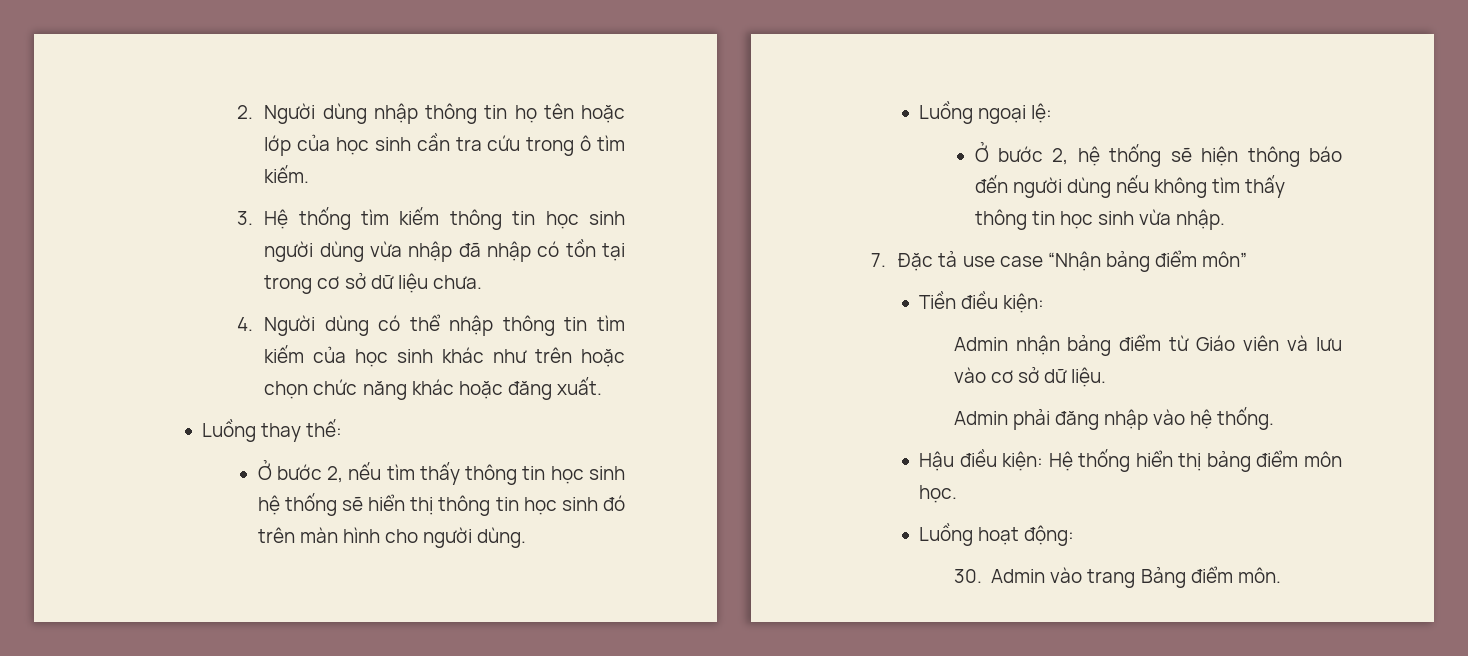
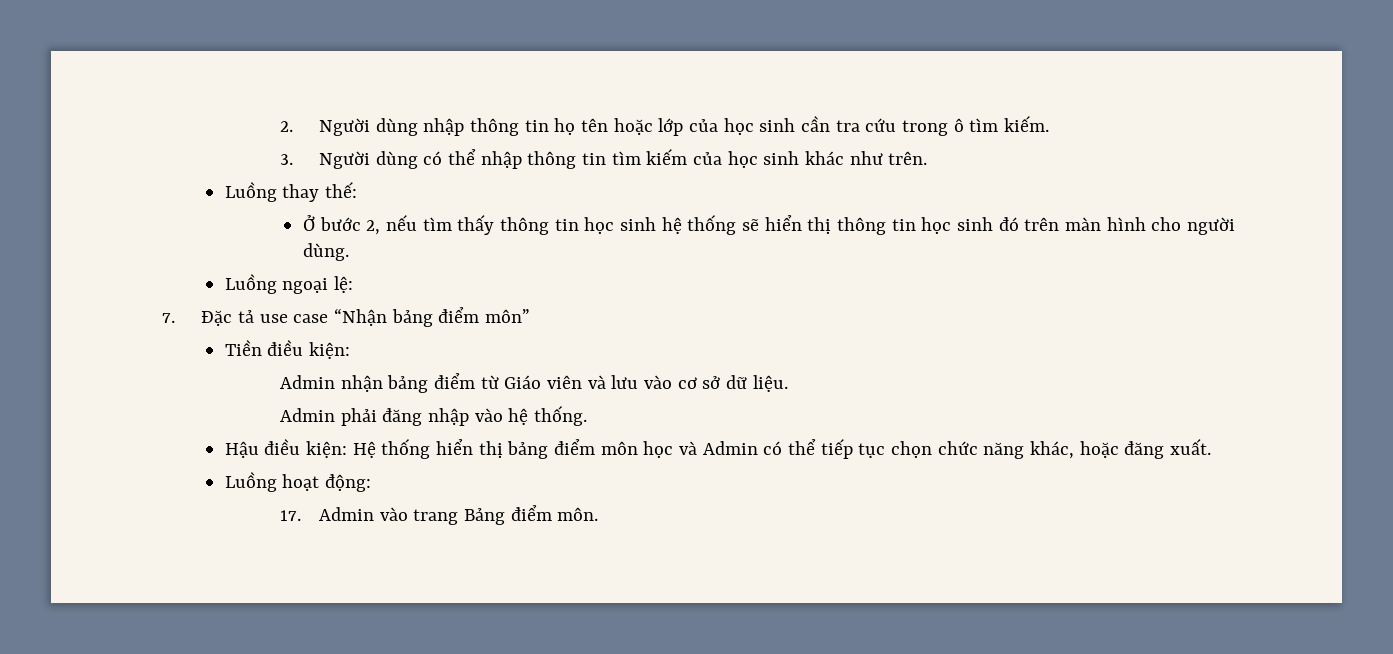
[264,207,625,230] [264,239,625,262] [264,272,482,294] [236,317,253,331] Hệ thống tìm kiếm thông tin học sinh người dùng vừa nhập đã nhập có tồn tại trong cơ sở dữ liệu chưa. // 4. -> (293, 159) none
[535,347,625,367] [264,377,603,400] trên hoặc chọn chức năng khác hoặc đăng xuất. -> [888,151,928,165] trên.
[974,141,1342,167] [974,175,1286,198] [974,209,1226,230] // Ở bước 2, hệ thống sẽ hiện thông báo đến người dùng nếu không tìm thấy thông tin học sinh vừa nhập. -> (353, 284) none
[919,485,958,503] học. -> [643,439,1211,459] học và Admin có thể tiếp tục chọn chức năng khác, hoặc đăng xuất.
[953,569,982,583] 30. -> [279,510,301,521] 17.

